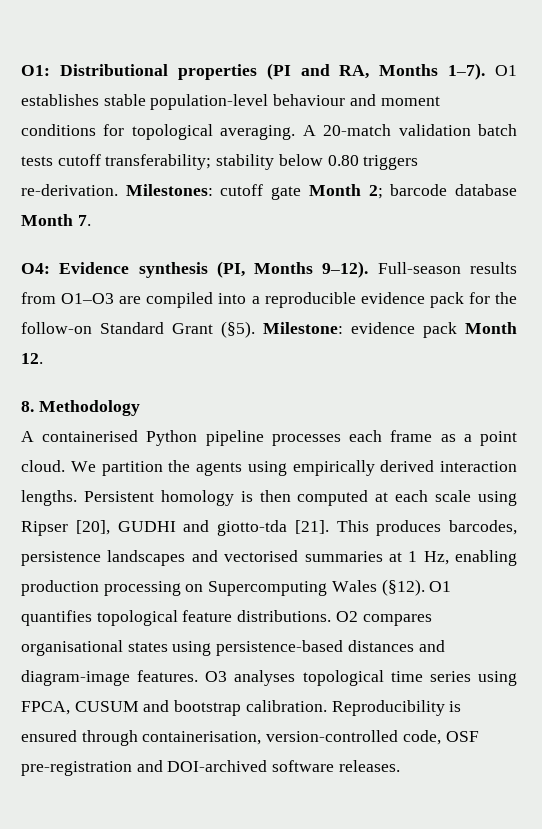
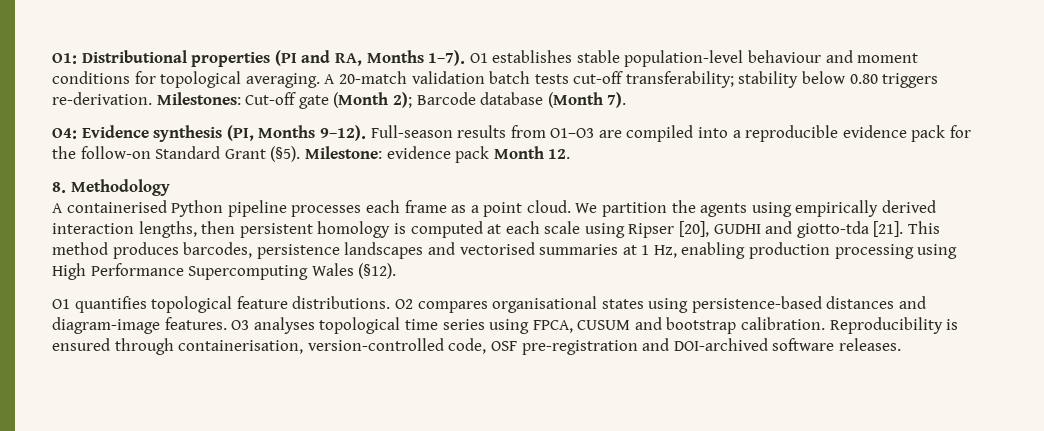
[57,154,101,166] cutoff -> [573,71,624,84] cut-off
[220,184,517,200] [21,214,91,226] cutoff gate Month 2; barcode database Month 7. -> [245,92,627,109] Cut-off gate (Month 2); Barcode database (Month 7).
[21,490,154,506] lengths. Persistent -> [138,221,313,238] lengths, then persistent
[259,490,291,502] then -> (406, 228) none
(369, 526) none -> [52,242,108,255] method
[185,584,204,592] on -> [917,244,958,259] [52,263,184,280] using High Performance
(425, 587) none -> (397, 271) //

